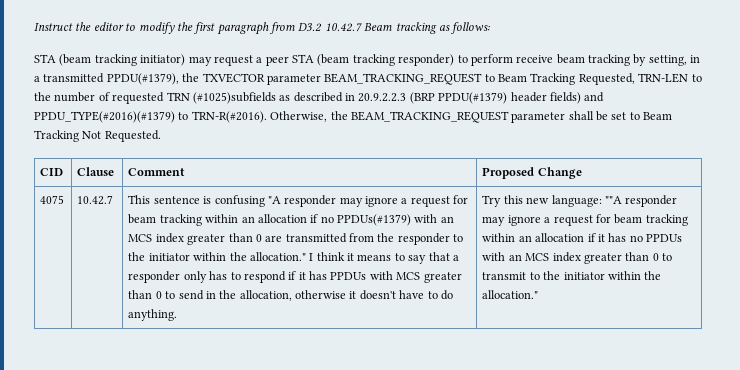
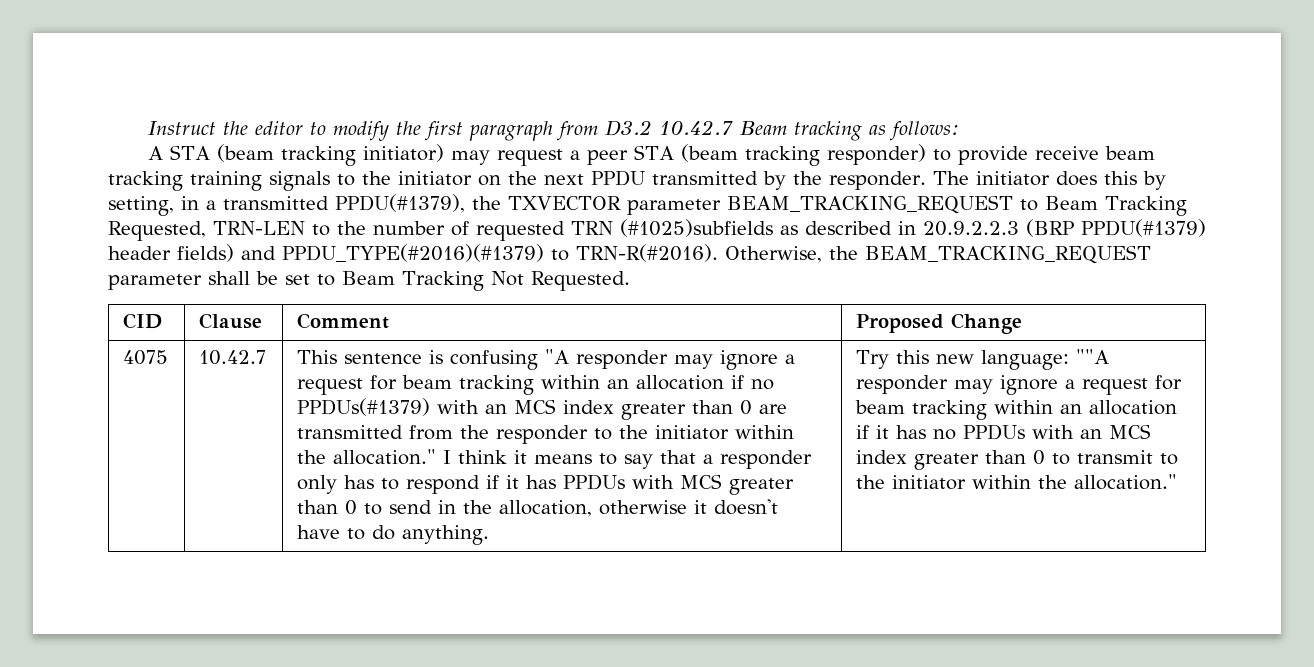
(491, 28) none -> [148,146,164,160] A
[470,54,513,66] perform -> [958,146,1029,165] provide
(630, 60) none -> [190,170,1137,191] training signals to the initiator on the next PPDU transmitted by the responder. The initiator does this

